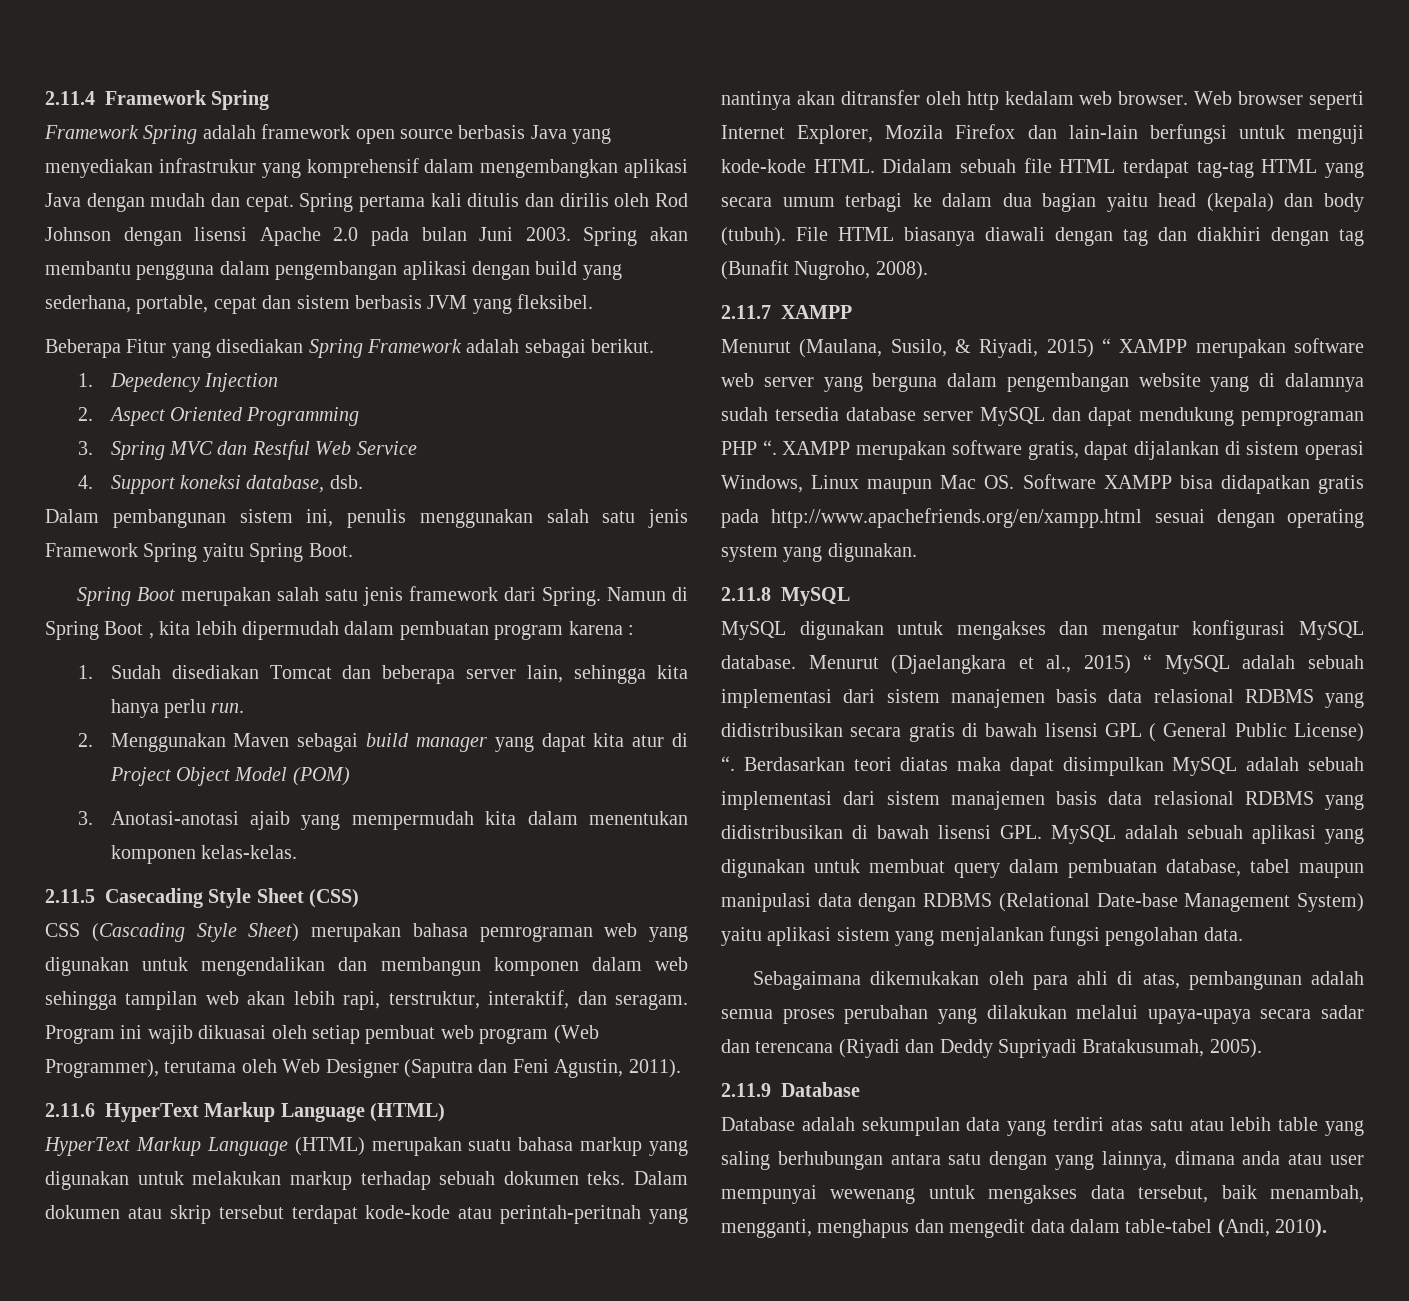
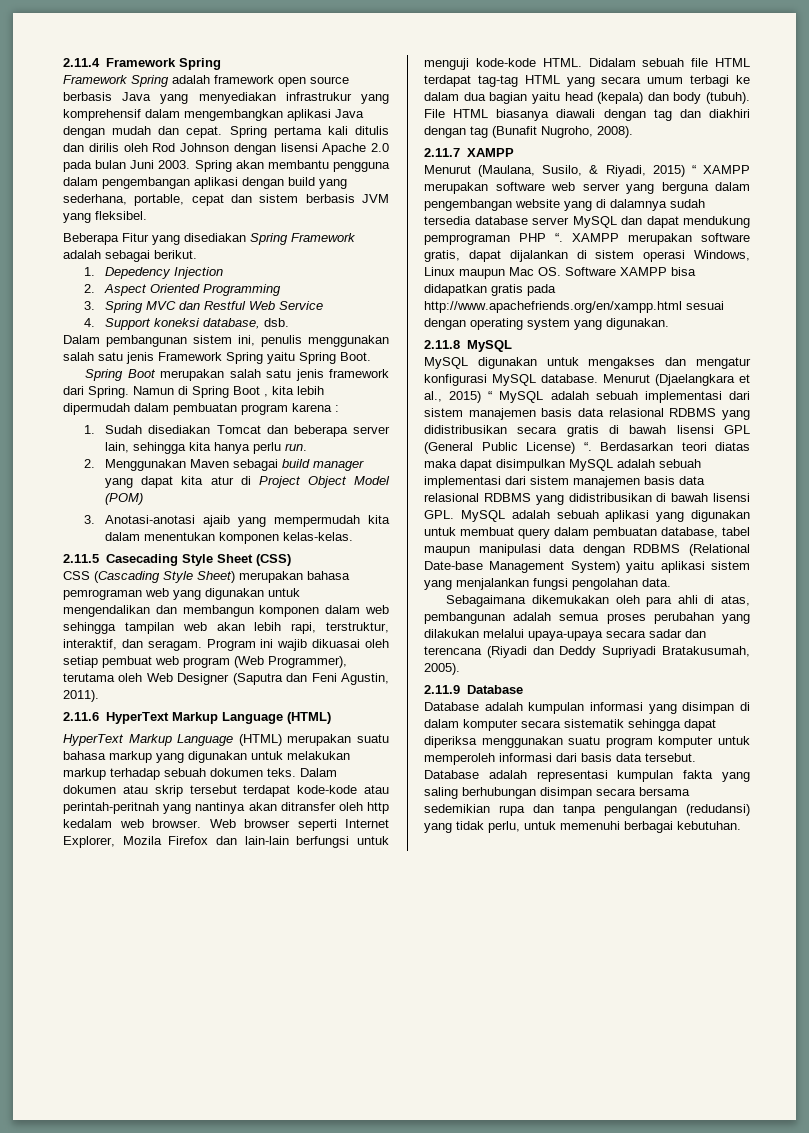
[1149,723,1228,742] ( General -> [424,442,473,454] (General
[861,1117,1364,1136] [721,1151,1364,1170] [721,1185,1364,1204] [721,1219,1328,1238] sekumpulan data yang terdiri atas satu atau lebih table yang saling berhubungan antara satu dengan yang lainnya, dimana anda atau user mempunyai wewenang untuk mengakses data tersebut, baik menambah, mengganti, menghapus dan mengedit data dalam table-tabel (Andi, 2010). -> [528,702,750,714] [424,719,716,731] [424,736,750,748] [424,753,696,765] [424,770,750,782] [424,787,690,799] [424,804,750,816] [424,821,741,833] kumpulan informasi yang disimpan di dalam komputer secara sistematik sehingga dapat diperiksa menggunakan suatu program komputer untuk memperoleh informasi dari basis data tersebut. Database adalah representasi kumpulan fakta yang saling berhubungan disimpan secara bersama sedemikian rupa dan tanpa pengulangan (redudansi) yang tidak perlu, untuk memenuhi berbagai kebutuhan.

